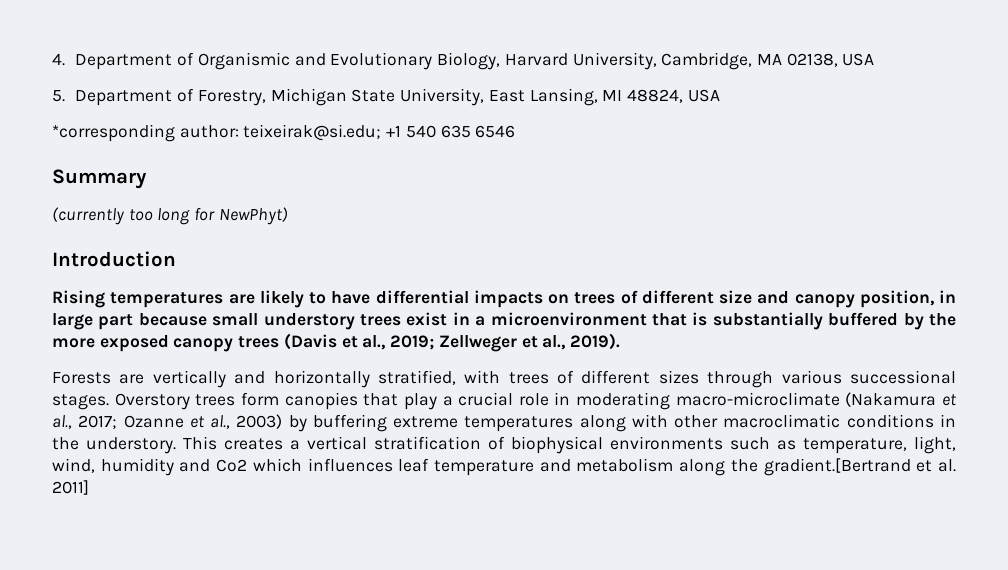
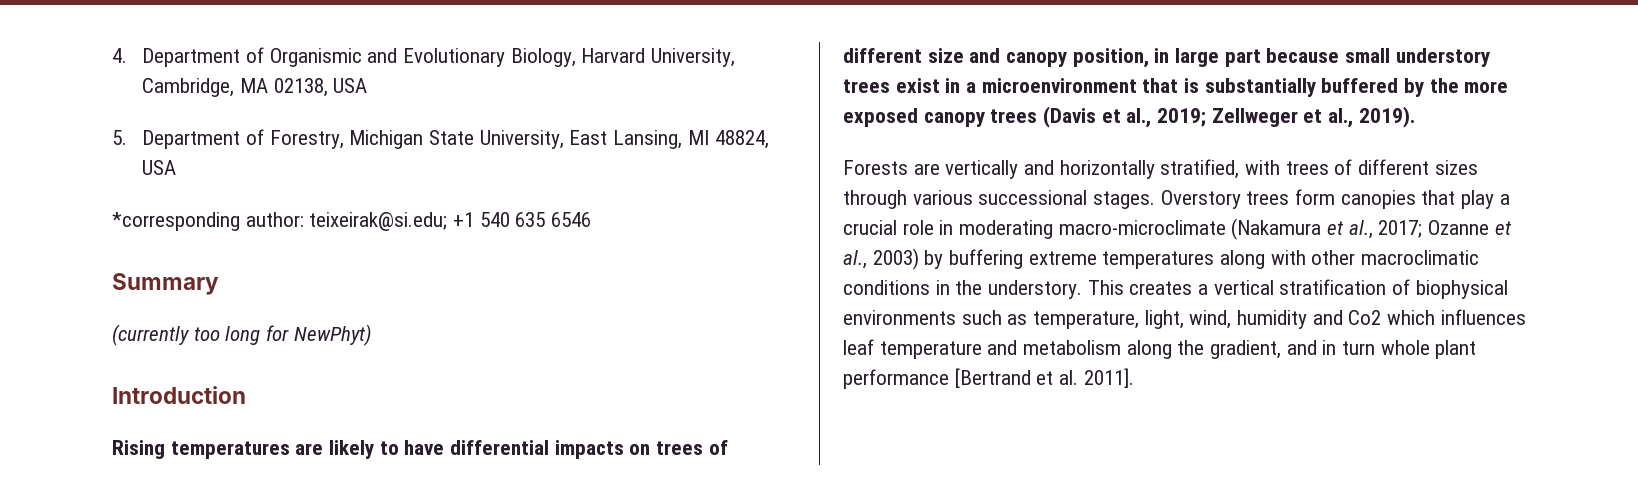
[763,458,911,476] gradient.[Bertrand -> [1210,340,1477,359] [843,368,1031,389] gradient, and in turn whole plant performance [Bertrand
[52,480,89,495] 2011] -> [1083,368,1134,388] 2011].

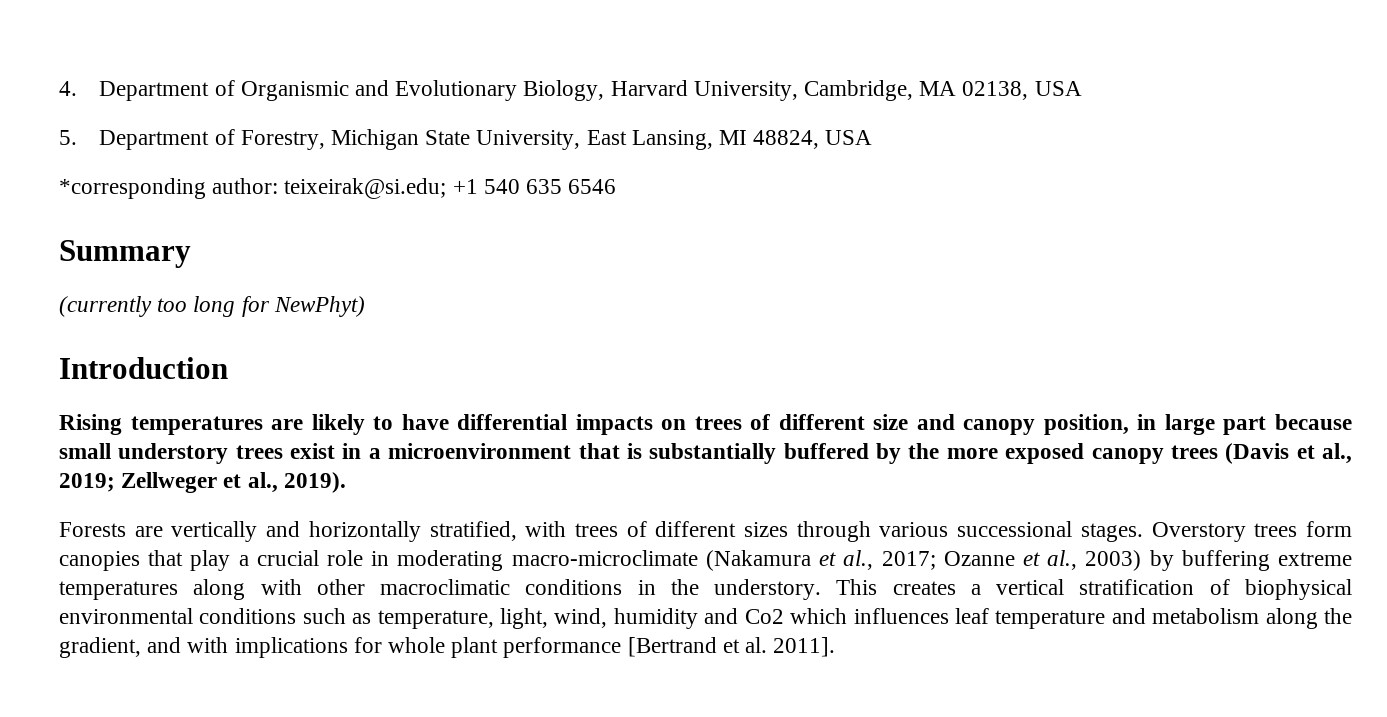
[843,310,956,325] environments -> [59,608,297,624] environmental conditions
[1322,340,1376,355] in turn -> [187,637,382,658] with implications for

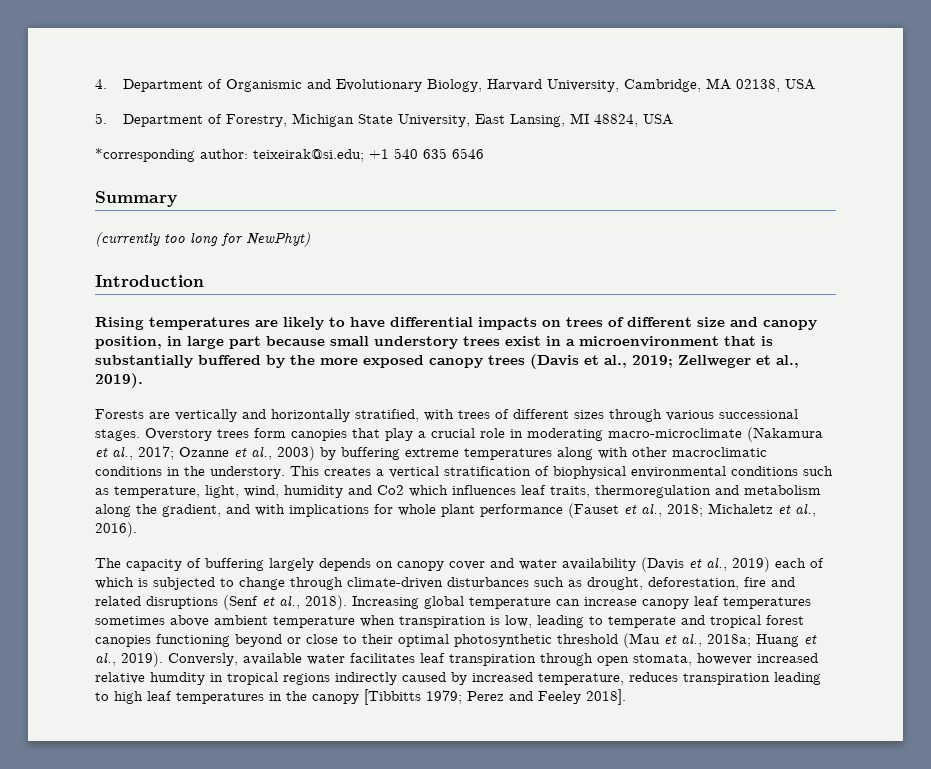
[995,610,1106,629] temperature -> [550,485,711,498] traits, thermoregulation
[627,637,836,657] [Bertrand et al. 2011]. -> [568,503,816,518] [95,522,137,537] [95,557,824,572] [95,577,795,590] [95,595,811,610] [95,615,804,628] [95,633,817,648] [95,652,818,667] [95,672,821,685] [95,689,626,705] (Fauset et al., 2018; Michaletz et al., 2016). // The capacity of buffering largely depends on canopy cover and water availability (Davis et al., 2019) each of which is subjected to change through climate-driven disturbances such as drought, deforestation, fire and related disruptions (Senf et al., 2018). Increasing global temperature can increase canopy leaf temperatures sometimes above ambient temperature when transpiration is low, leading to temperate and tropical forest canopies functioning beyond or close to their optimal photosynthetic threshold (Mau et al., 2018a; Huang et al., 2019). Conversly, available water facilitates leaf transpiration through open stomata, however increased relative humdity in tropical regions indirectly caused by increased temperature, reduces transpiration leading to high leaf temperatures in the canopy [Tibbitts 1979; Perez and Feeley 2018].

